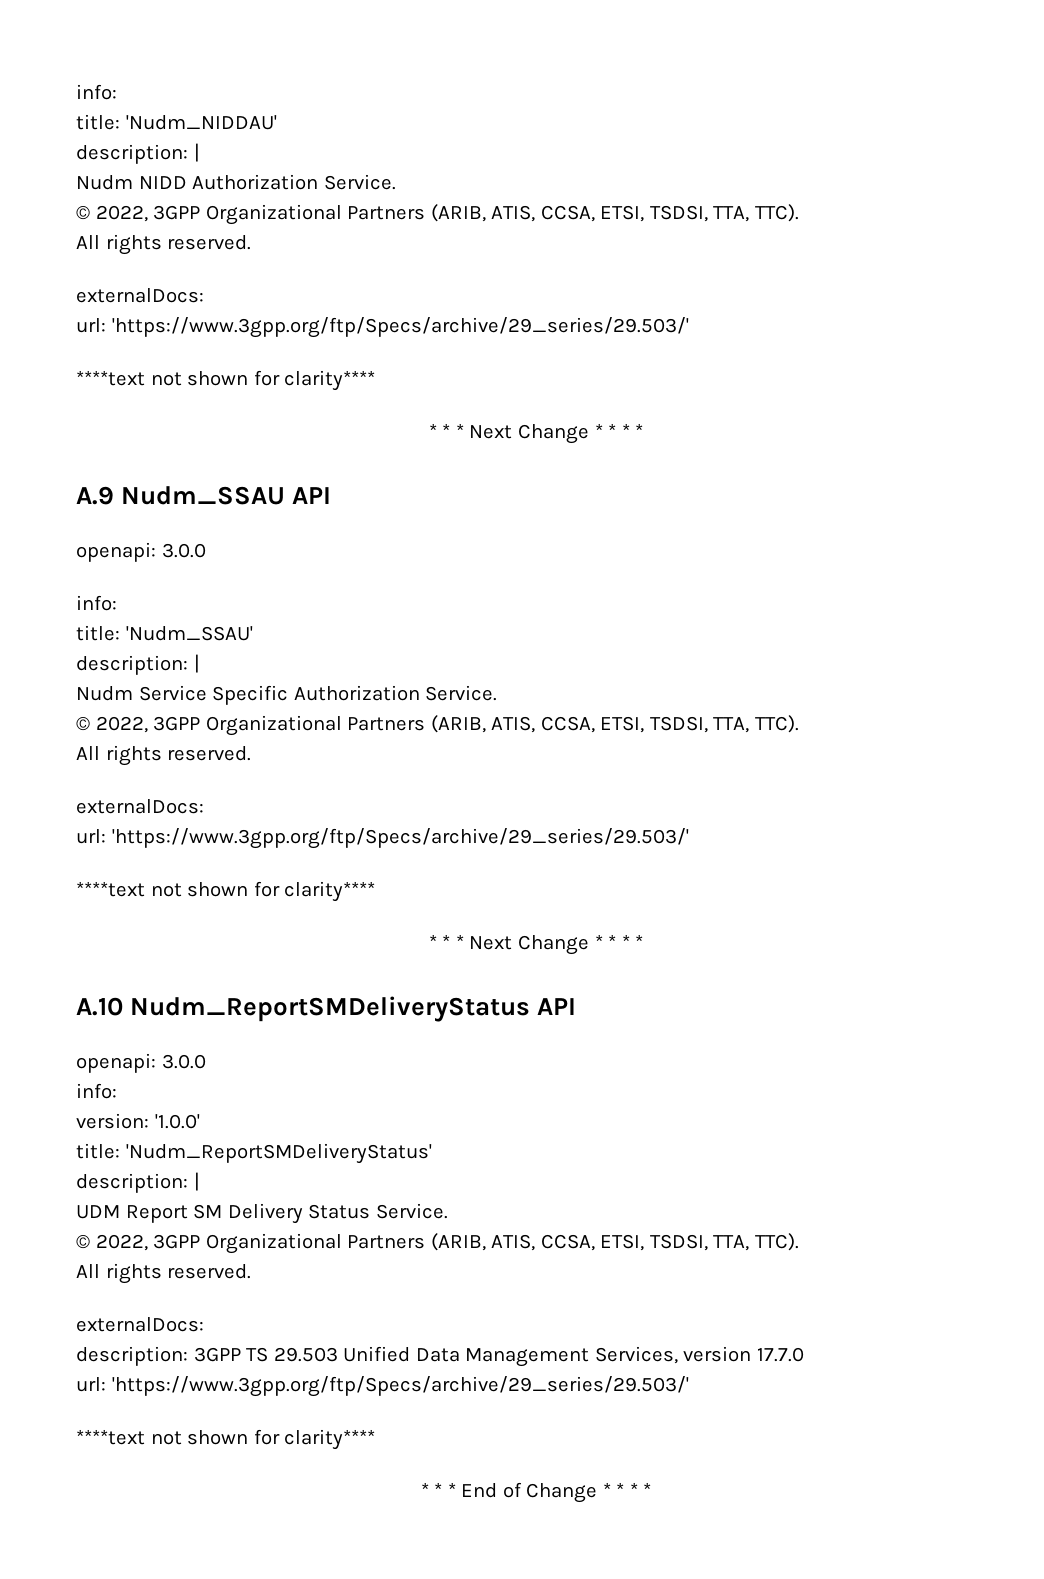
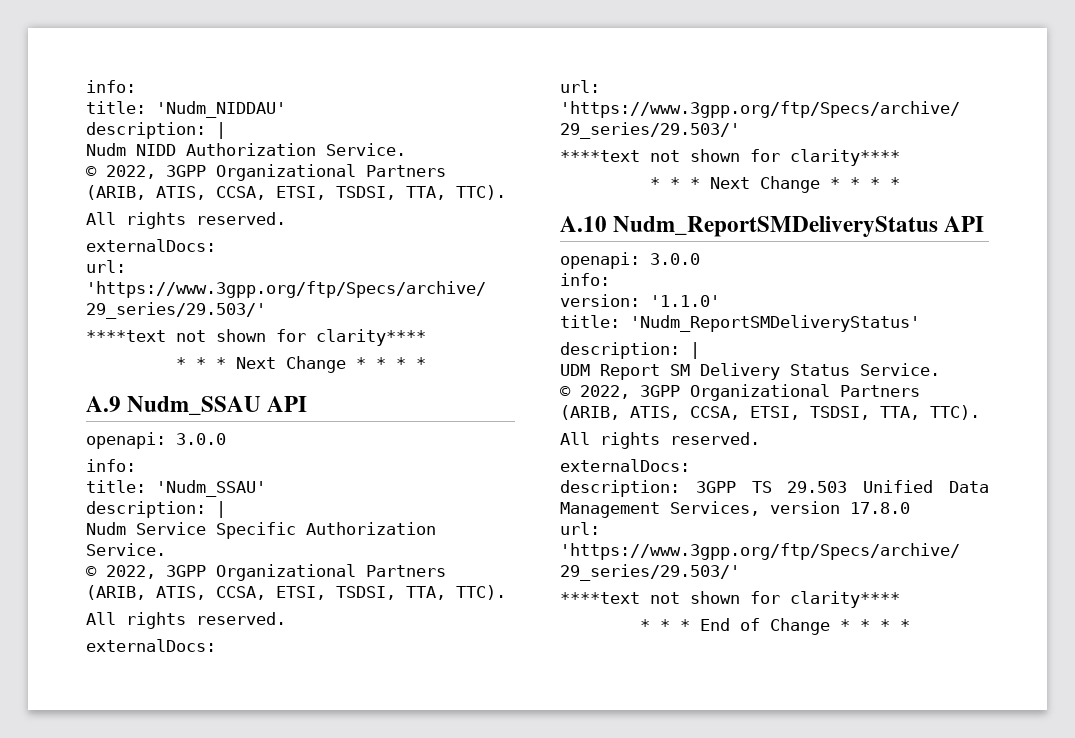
[154,1114,200,1129] '1.0.0' -> [650,295,720,307] '1.1.0'
[756,1347,804,1362] 17.7.0 -> [850,502,910,514] 17.8.0

